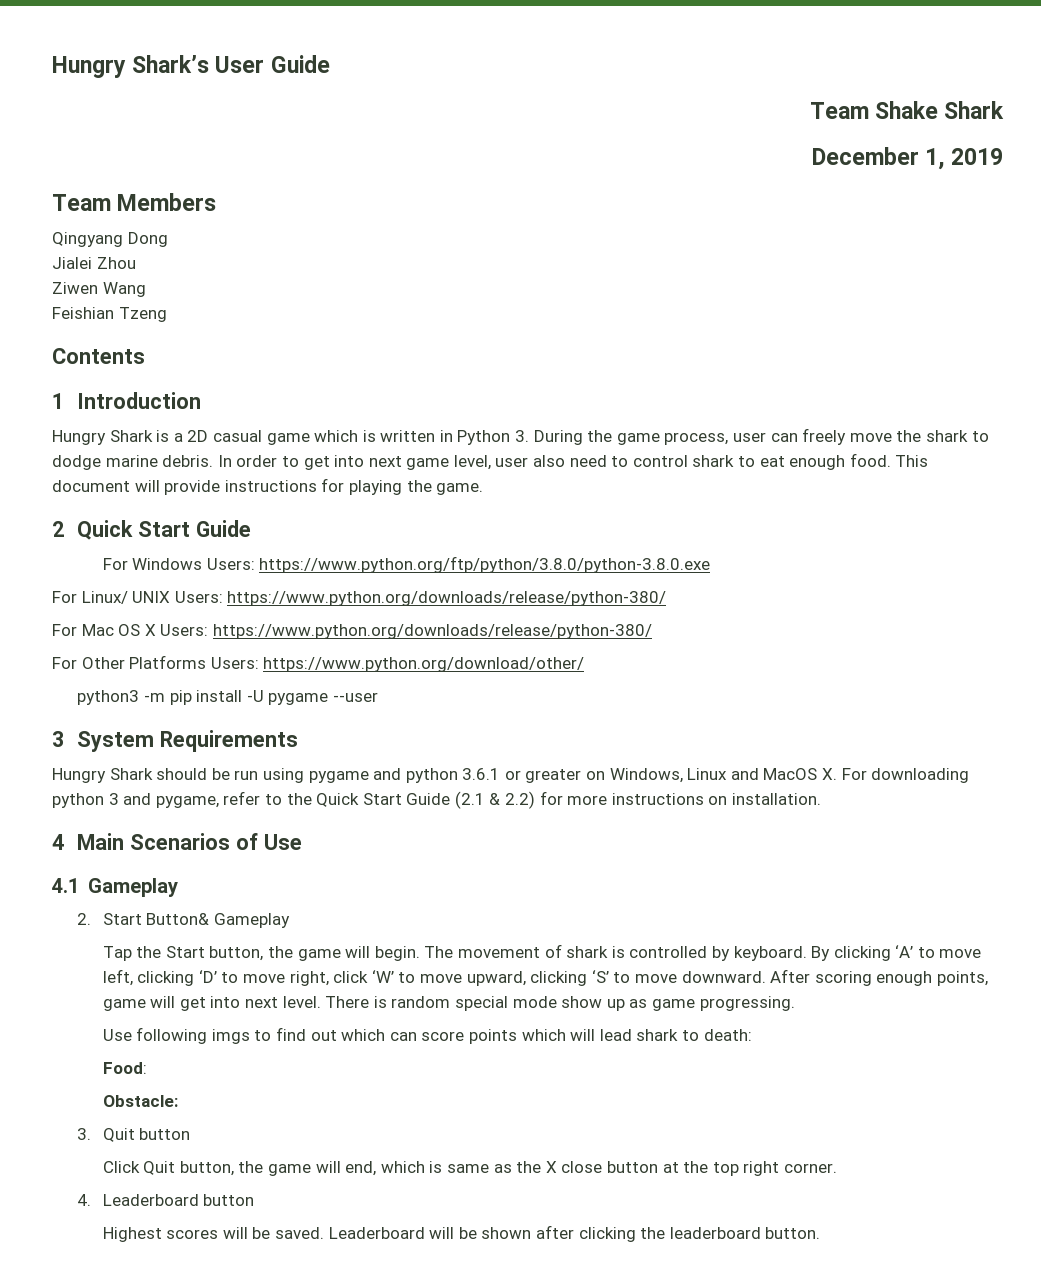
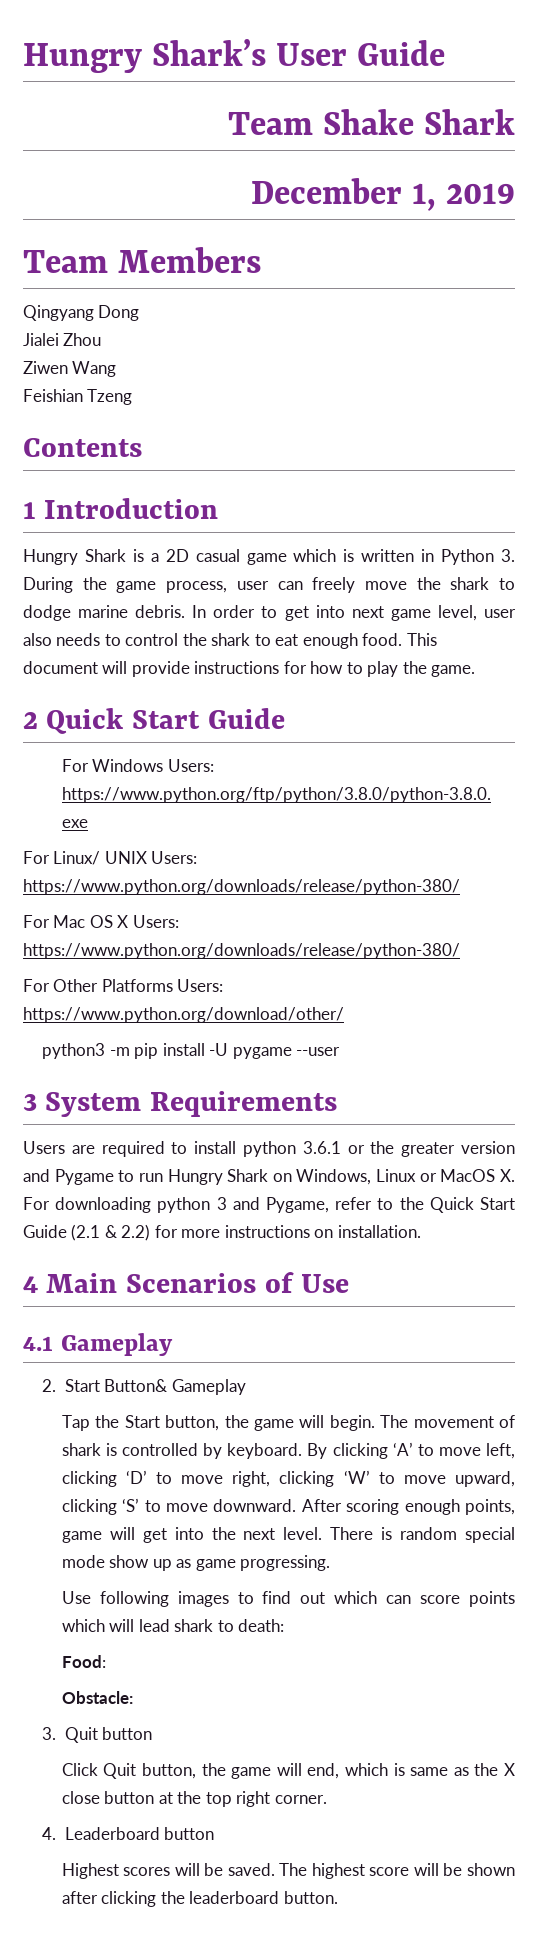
[569,455,607,467] need -> [56,633,101,646] needs
(688, 461) none -> [182,633,207,646] the
[348,480,402,495] playing -> [310,661,399,677] how to play
[52,768,582,783] Hungry Shark should be run using pygame and python 3.6.1 or greater -> [23,1141,516,1157] [23,1169,269,1185] Users are required to install python 3.6.1 or the greater version and Pygame to run Hungry Shark
[730,768,759,780] and -> [419,1173,437,1182] or
[155,796,219,808] pygame, -> [265,1197,329,1213] Pygame,
[333,971,369,983] click -> [279,1471,335,1487] clicking
(241, 1002) none -> [211,1527,236,1540] the
[211,1029,250,1044] imgs -> [177,1591,229,1607] images
[328,1227,425,1239] Leaderboard -> [279,1863,410,1879] The highest score

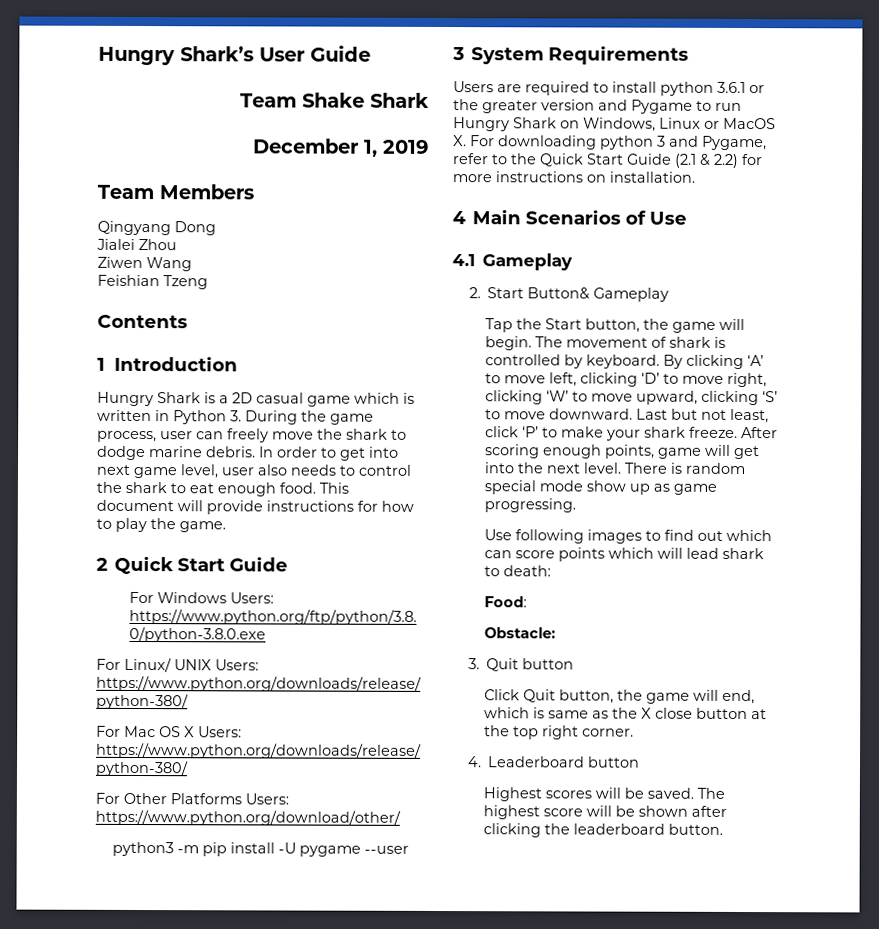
(297, 1505) none -> [636,408,770,424] [485,426,739,441] Last but not least, click ‘P’ to make your shark freeze.

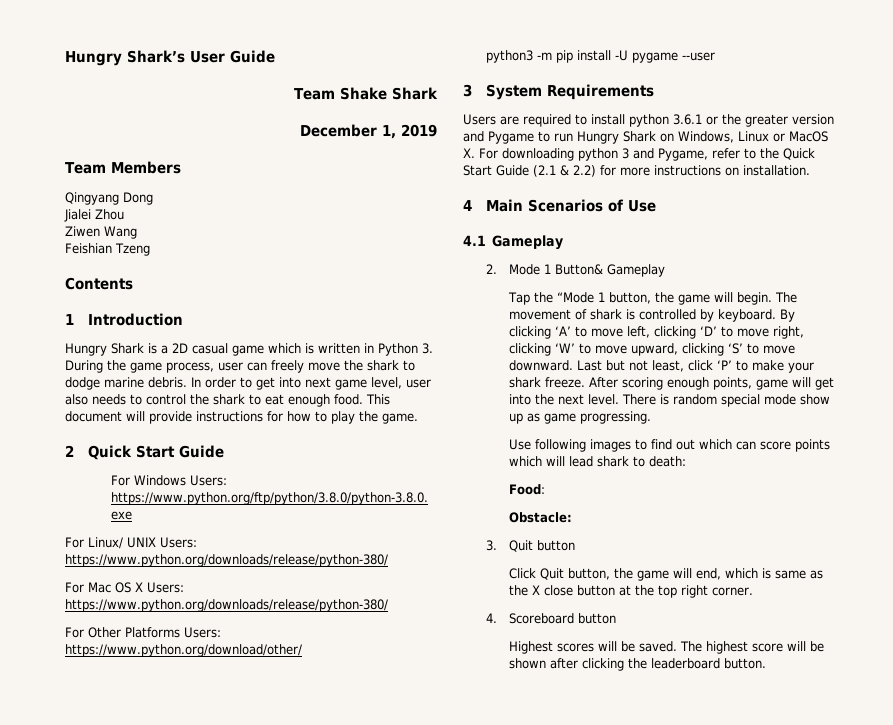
[486,287,524,299] Start -> [508,264,551,275] Mode 1
[545,318,583,330] Start -> [556,292,605,303] “Mode 1
[486,756,585,768] Leaderboard -> [508,613,574,624] Scoreboard

